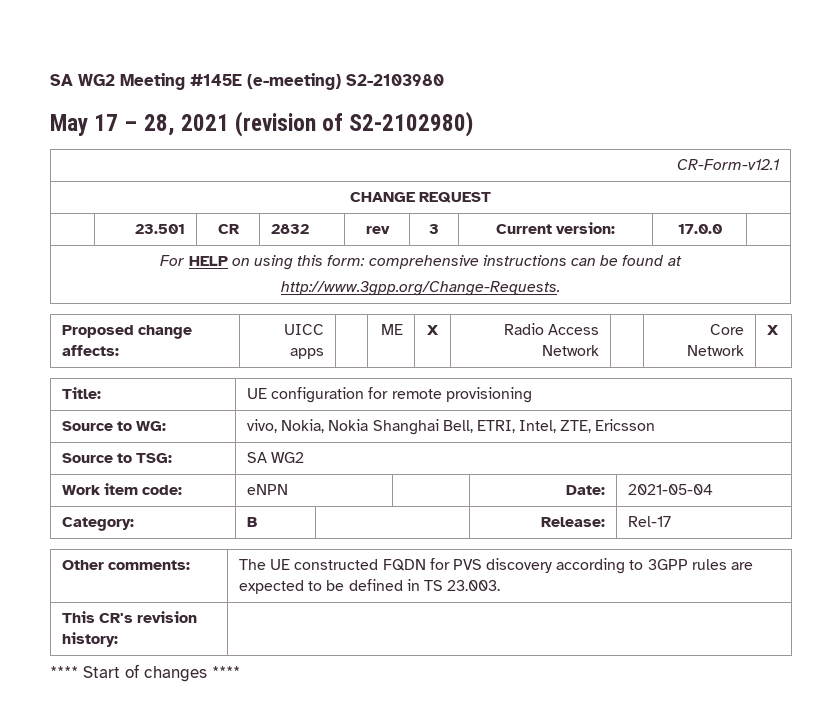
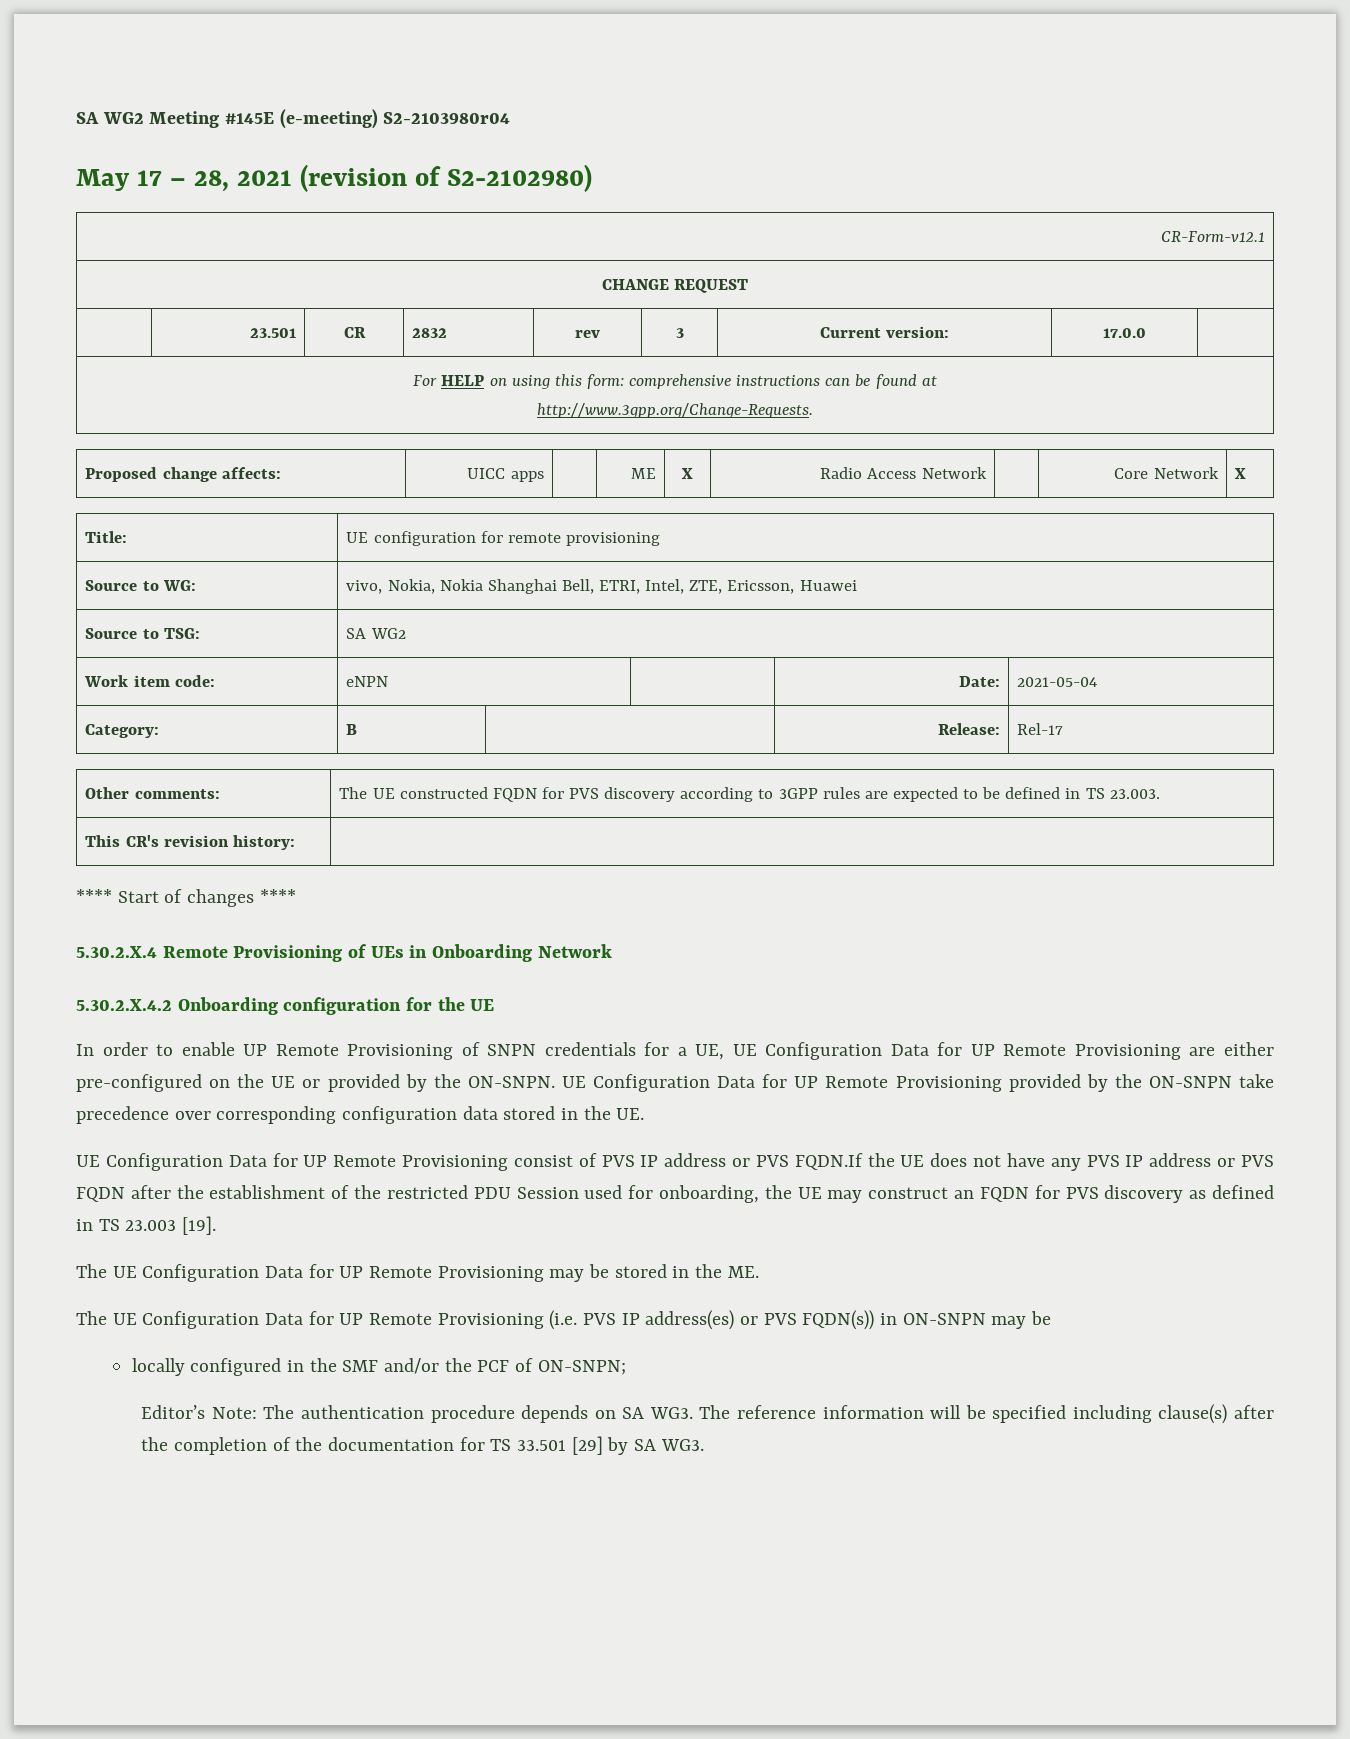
[346,74,444,86] S2-2103980 -> [383,112,511,124] S2-2103980r04
[595,419,656,431] Ericsson -> [727,580,857,594] Ericsson, Huawei
(240, 672) none -> [76,944,612,962] [76,997,495,1015] [76,1042,1274,1060] [76,1074,1274,1092] [76,1106,645,1124] [76,1153,1274,1171] [76,1185,1275,1203] [76,1216,217,1235] [76,1264,759,1282] [76,1310,1052,1330] [131,1358,626,1376] [141,1404,1274,1424] [141,1436,704,1455] // 5.30.2.X.4 Remote Provisioning of UEs in Onboarding Network // 5.30.2.X.4.2 Onboarding configuration for the UE // In order to enable UP Remote Provisioning of SNPN credentials for a UE, UE Configuration Data for UP Remote Provisioning are either pre-configured on the UE or provided by the ON-SNPN. UE Configuration Data for UP Remote Provisioning provided by the ON-SNPN take precedence over corresponding configuration data stored in the UE. // UE Configuration Data for UP Remote Provisioning consist of PVS IP address or PVS FQDN.If the UE does not have any PVS IP address or PVS FQDN after the establishment of the restricted PDU Session used for onboarding, the UE may construct an FQDN for PVS discovery as defined in TS 23.003 [19]. // The UE Configuration Data for UP Remote Provisioning may be stored in the ME. // The UE Configuration Data for UP Remote Provisioning (i.e. PVS IP address(es) or PVS FQDN(s)) in ON-SNPN may be // locally configured in the SMF and/or the PCF of ON-SNPN; // Editor’s Note: The authentication procedure depends on SA WG3. The reference information will be specified including clause(s) after the completion of the documentation for TS 33.501 [29] by SA WG3.

